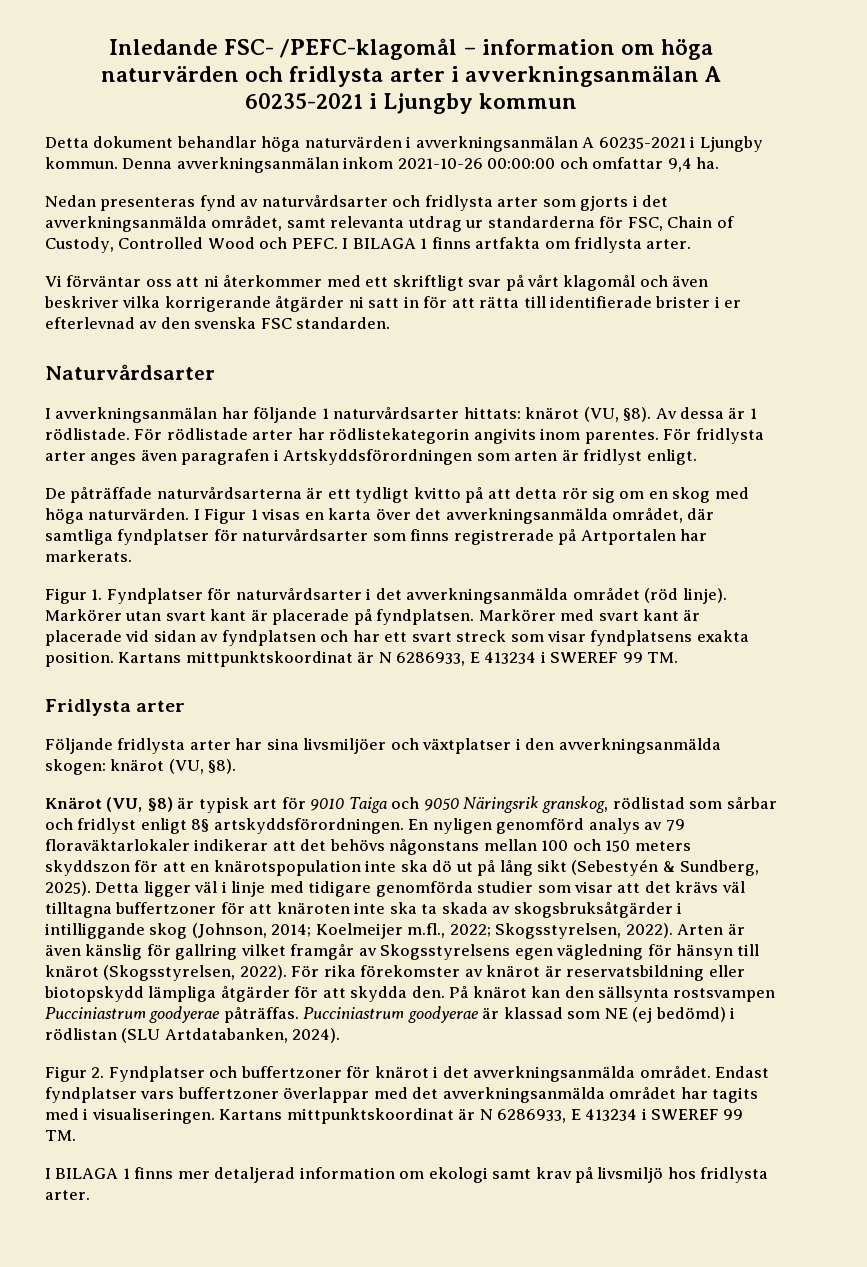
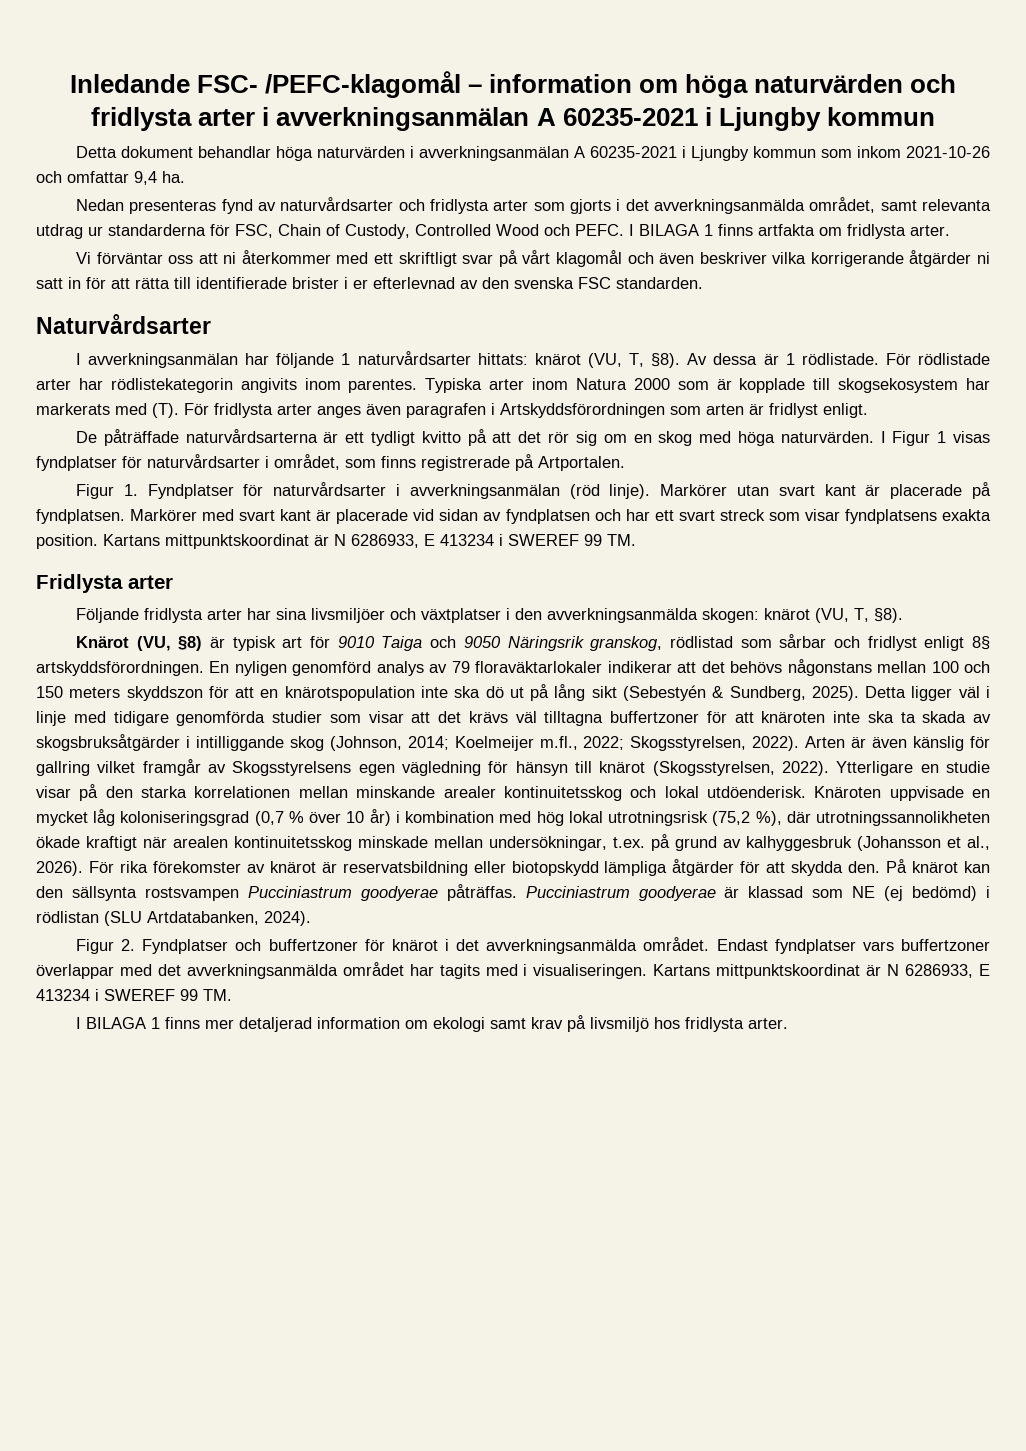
[45,157,339,173] kommun. Denna avverkningsanmälan -> [752,146,852,158] kommun som
[487,158,556,169] 00:00:00 -> (990, 152) none
(619, 414) none -> [629,353,645,367] T,
(659, 437) none -> [425,378,990,393] [36,403,179,418] Typiska arter inom Natura 2000 som är kopplade till skogsekosystem har markerats med (T).
[515,487,558,499] detta -> [518,431,542,443] det
[304,508,715,524] [45,529,113,545] en karta över det avverkningsanmälda området, där samtliga -> (990, 437) none
(369, 535) none -> [265,454,340,470] i området,
[580,529,708,545] [45,550,132,562] Artportalen har markerats. -> [538,456,625,471] Artportalen.
[375,588,640,604] det avverkningsanmälda området -> [409,484,560,499] avverkningsanmälan
(204, 766) none -> [853,608,869,622] T,
(287, 972) none -> [836,761,991,776] [36,784,991,801] [36,809,991,826] [36,834,990,851] [36,861,83,876] Ytterligare en studie visar på den starka korrelationen mellan minskande arealer kontinuitetsskog och lokal utdöenderisk. Knäroten uppvisade en mycket låg koloniseringsgrad (0,7 % över 10 år) i kombination med hög lokal utrotningsrisk (75,2 %), där utrotningssannolikheten ökade kraftigt när arealen kontinuitetsskog minskade mellan undersökningar, t.ex. på grund av kalhyggesbruk (Johansson et al., 2026).

